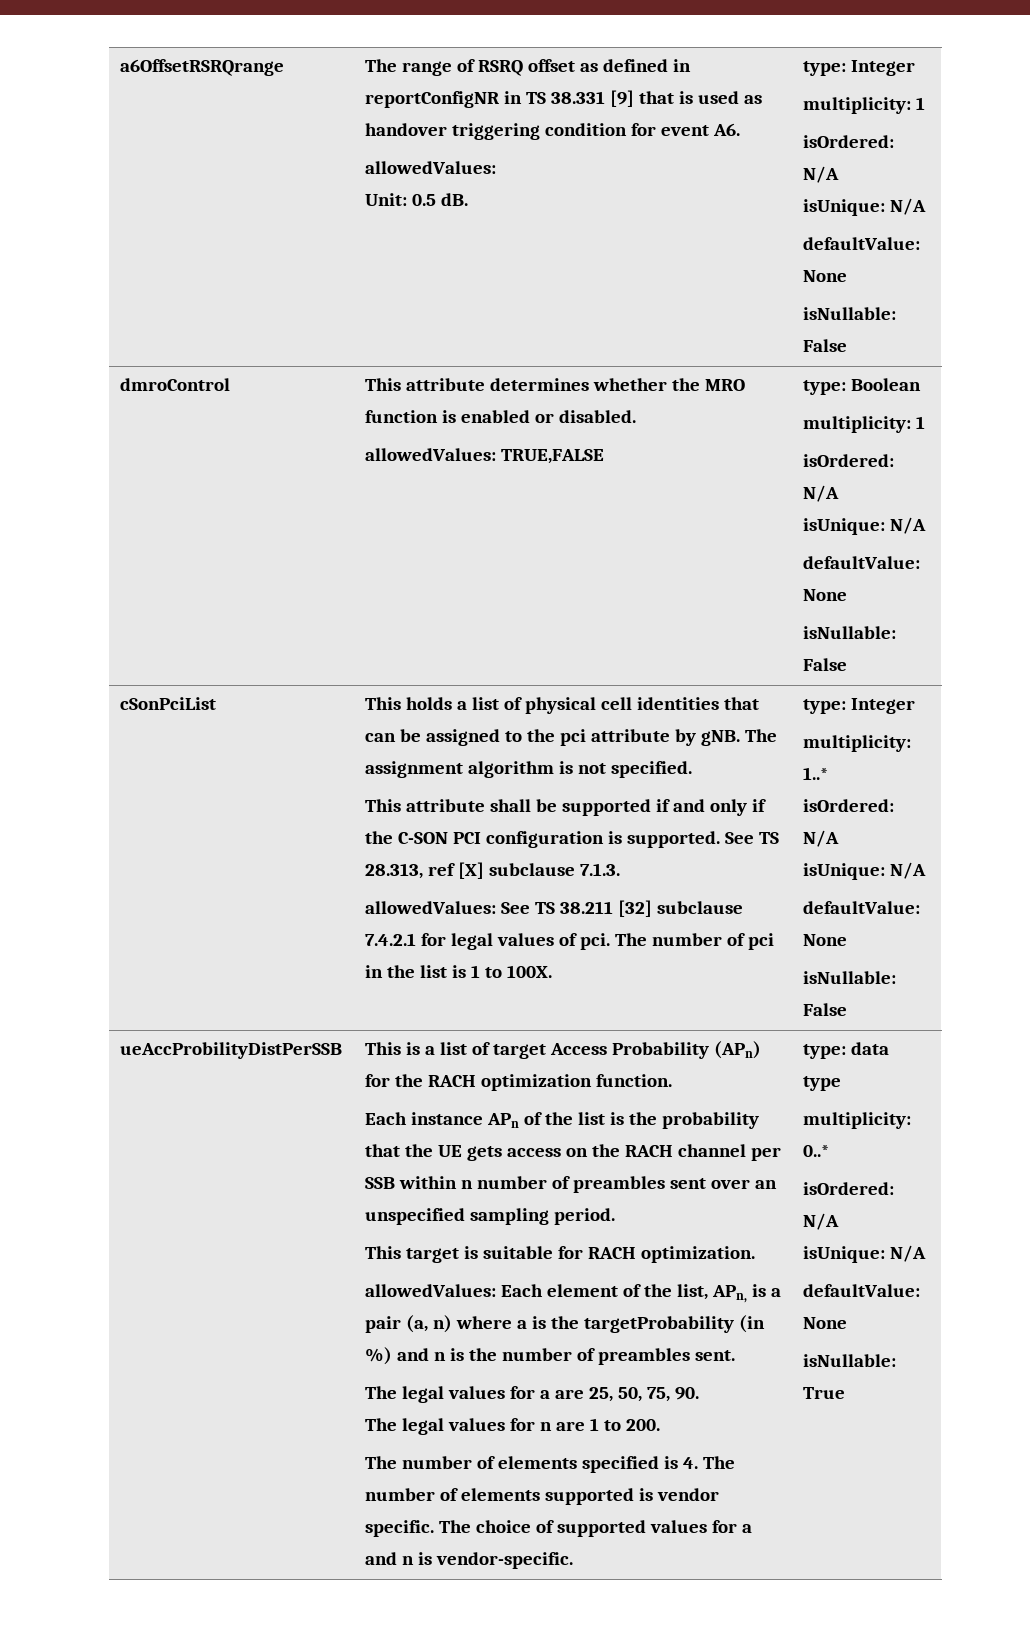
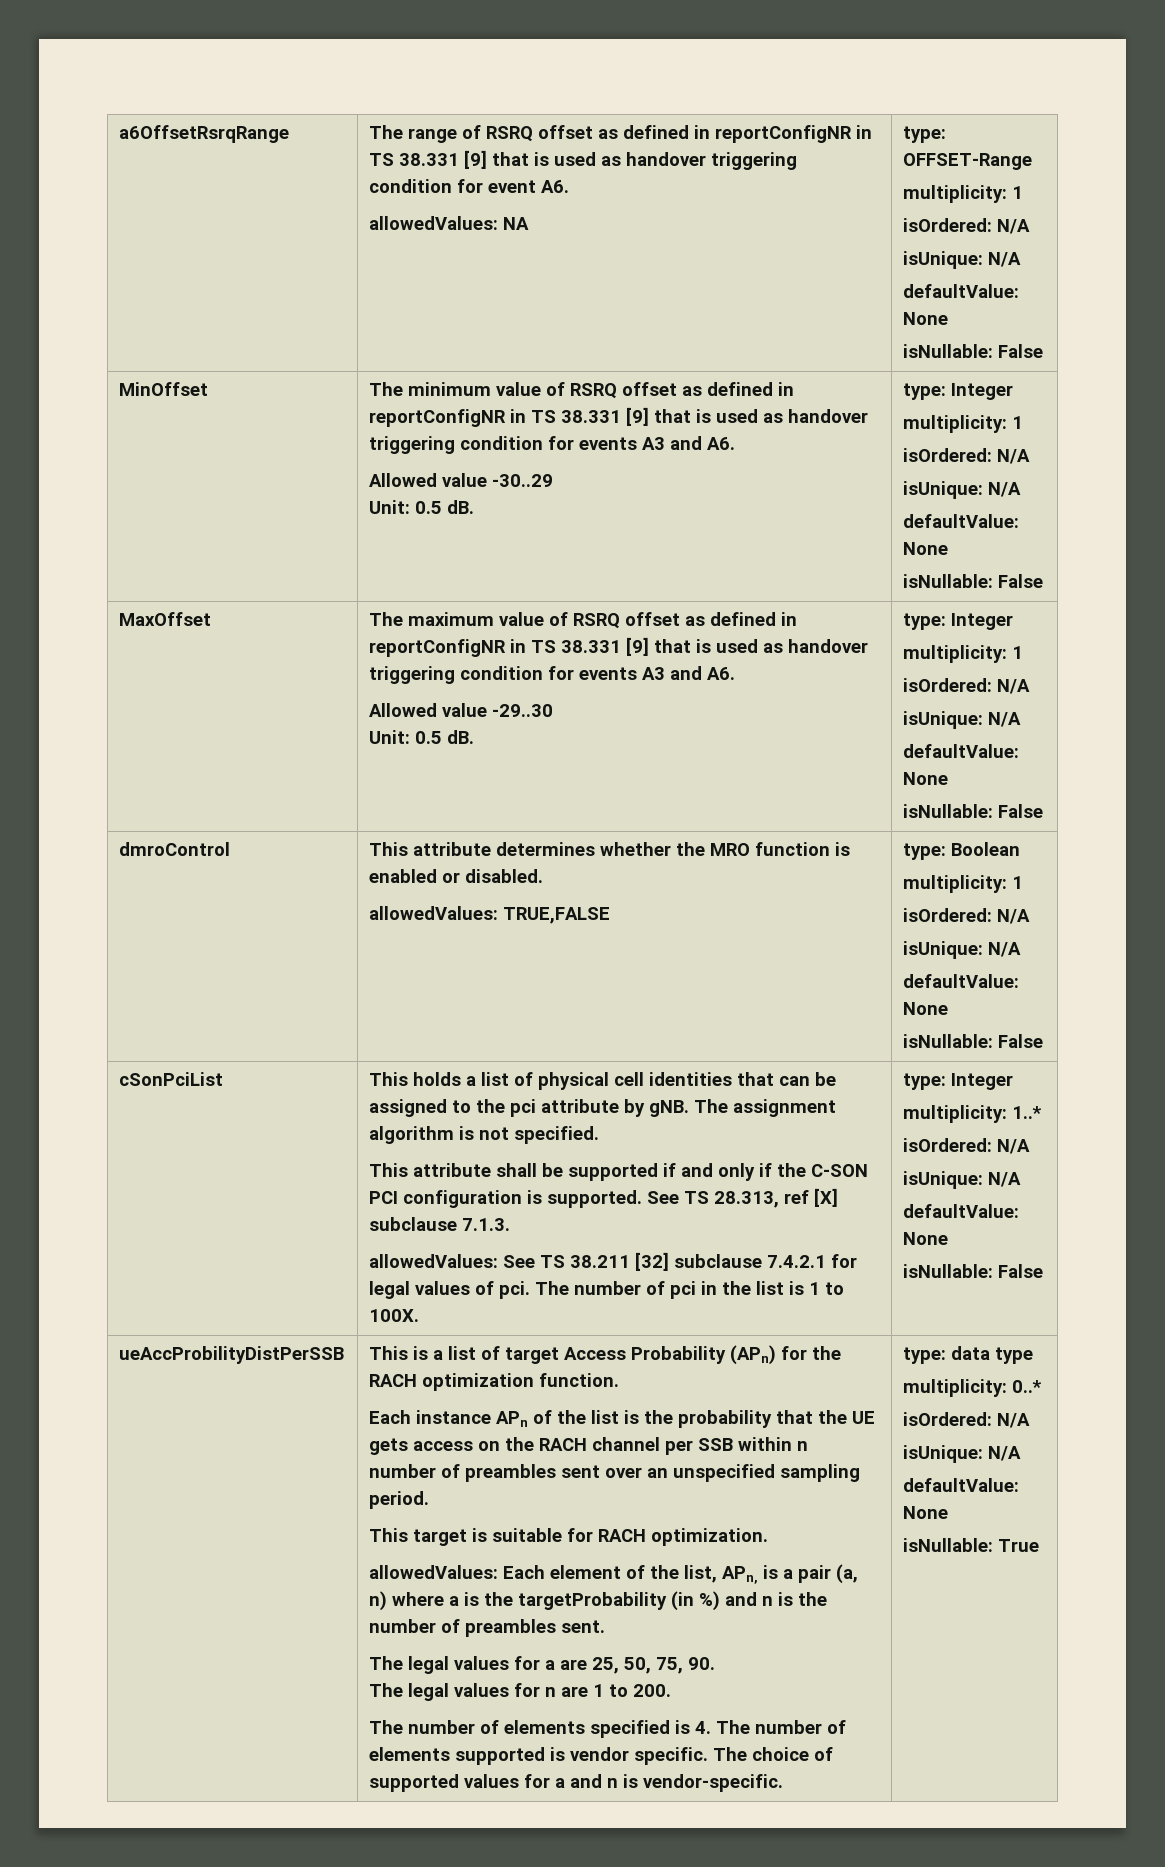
[120,59,285,76] a6OffsetRSRQrange -> [119,125,290,143] a6OffsetRsrqRange
(497, 167) none -> [503,217,530,230] [903,126,947,143] [903,153,1033,170] [903,185,1024,203] [903,218,1031,234] [903,251,1022,269] [903,284,1020,298] [903,312,949,325] [903,344,1044,358] [119,382,209,396] [369,382,795,399] [369,407,869,427] [369,436,736,454] [369,473,554,487] [369,500,475,514] [903,383,1014,400] [903,415,1024,433] [903,448,1031,464] [903,481,1022,499] [903,514,1020,528] [903,542,949,555] [903,574,1044,588] [119,612,212,626] [369,612,798,629] [369,637,869,657] [369,666,736,684] [369,703,554,717] NA | type: OFFSET-Range // multiplicity: 1 // isOrdered: N/A // isUnique: N/A // defaultValue: None // isNullable: False // MinOffset | The minimum value of RSRQ offset as defined in reportConfigNR in TS 38.331 [9] that is used as handover triggering condition for events A3 and A6. // Allowed value -30..29 // Unit: 0.5 dB. | type: Integer // multiplicity: 1 // isOrdered: N/A // isUnique: N/A // defaultValue: None // isNullable: False // MaxOffset | The maximum value of RSRQ offset as defined in reportConfigNR in TS 38.331 [9] that is used as handover triggering condition for events A3 and A6. // Allowed value -29..30

